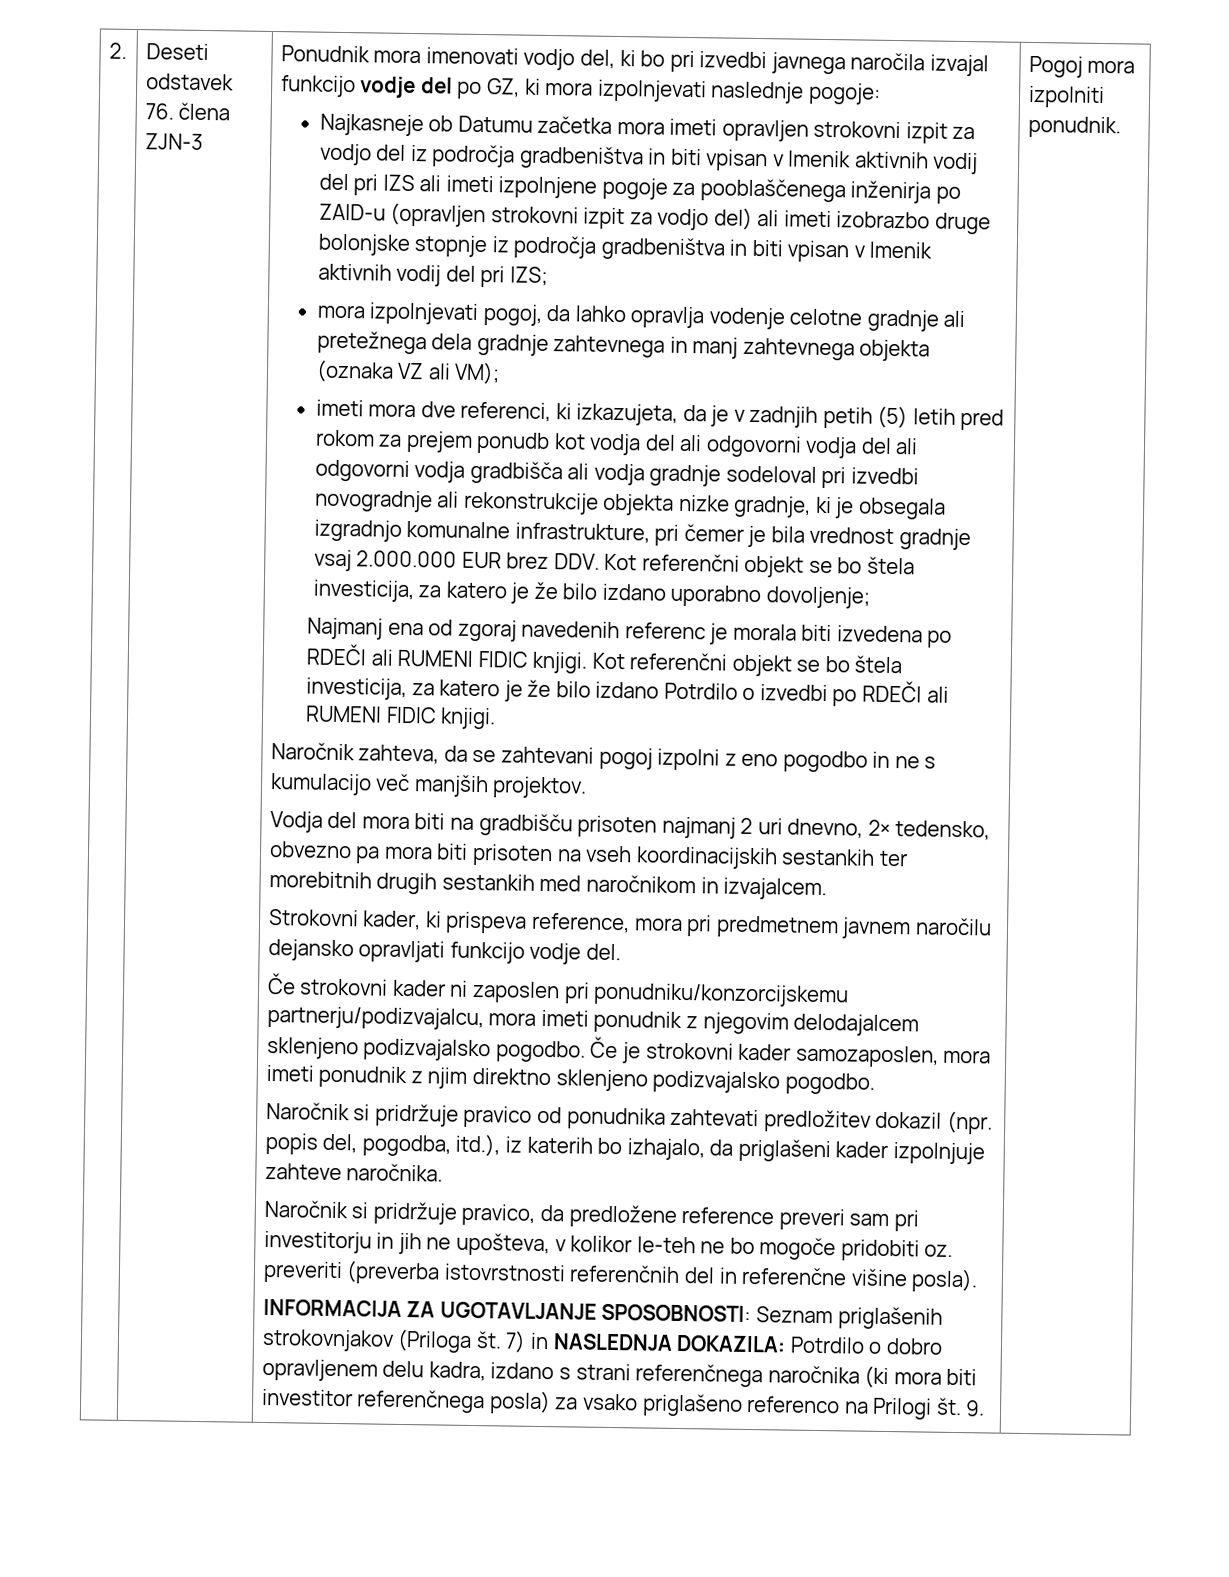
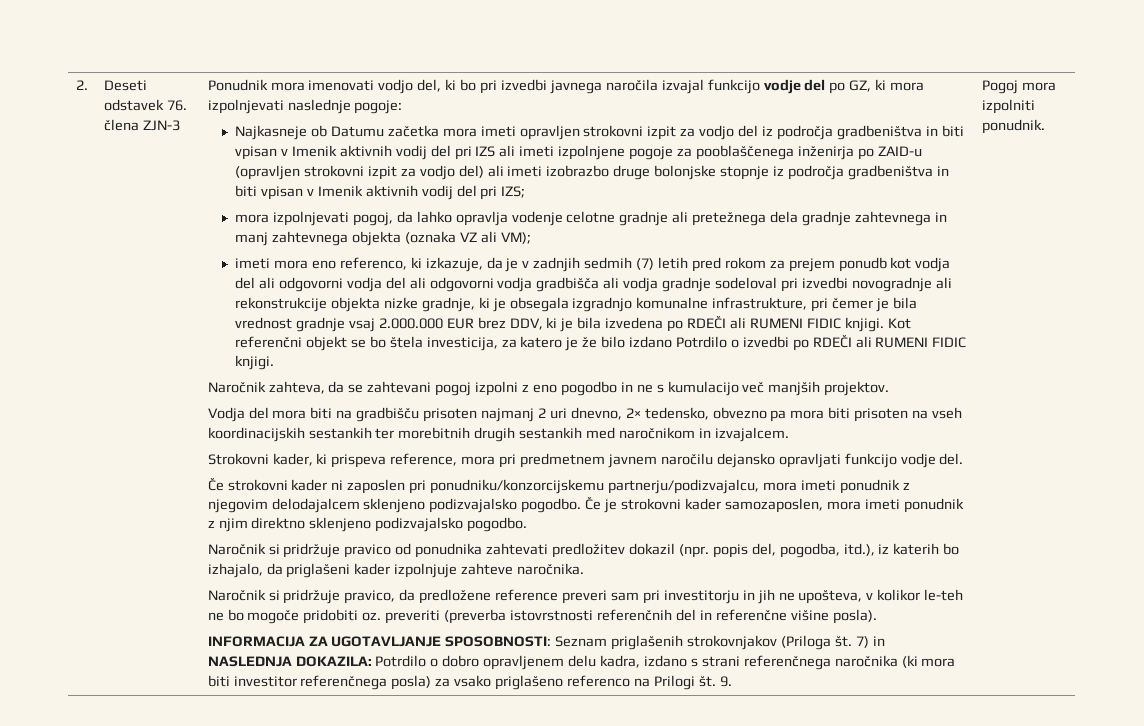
[420,401,679,426] dve referenci, ki izkazujeta, -> [311,257,483,272] eno referenco, ki izkazuje,
[822,405,909,429] petih (5) -> [584,257,655,270] sedmih (7)
[553,553,915,578] [312,579,870,609] [307,617,833,645] DDV. Kot referenčni objekt se bo štela investicija, za katero je že bilo izdano uporabno dovoljenje; // Najmanj ena od zgoraj navedenih referenc je morala biti -> [509,317,602,332] DDV, ki je bila

